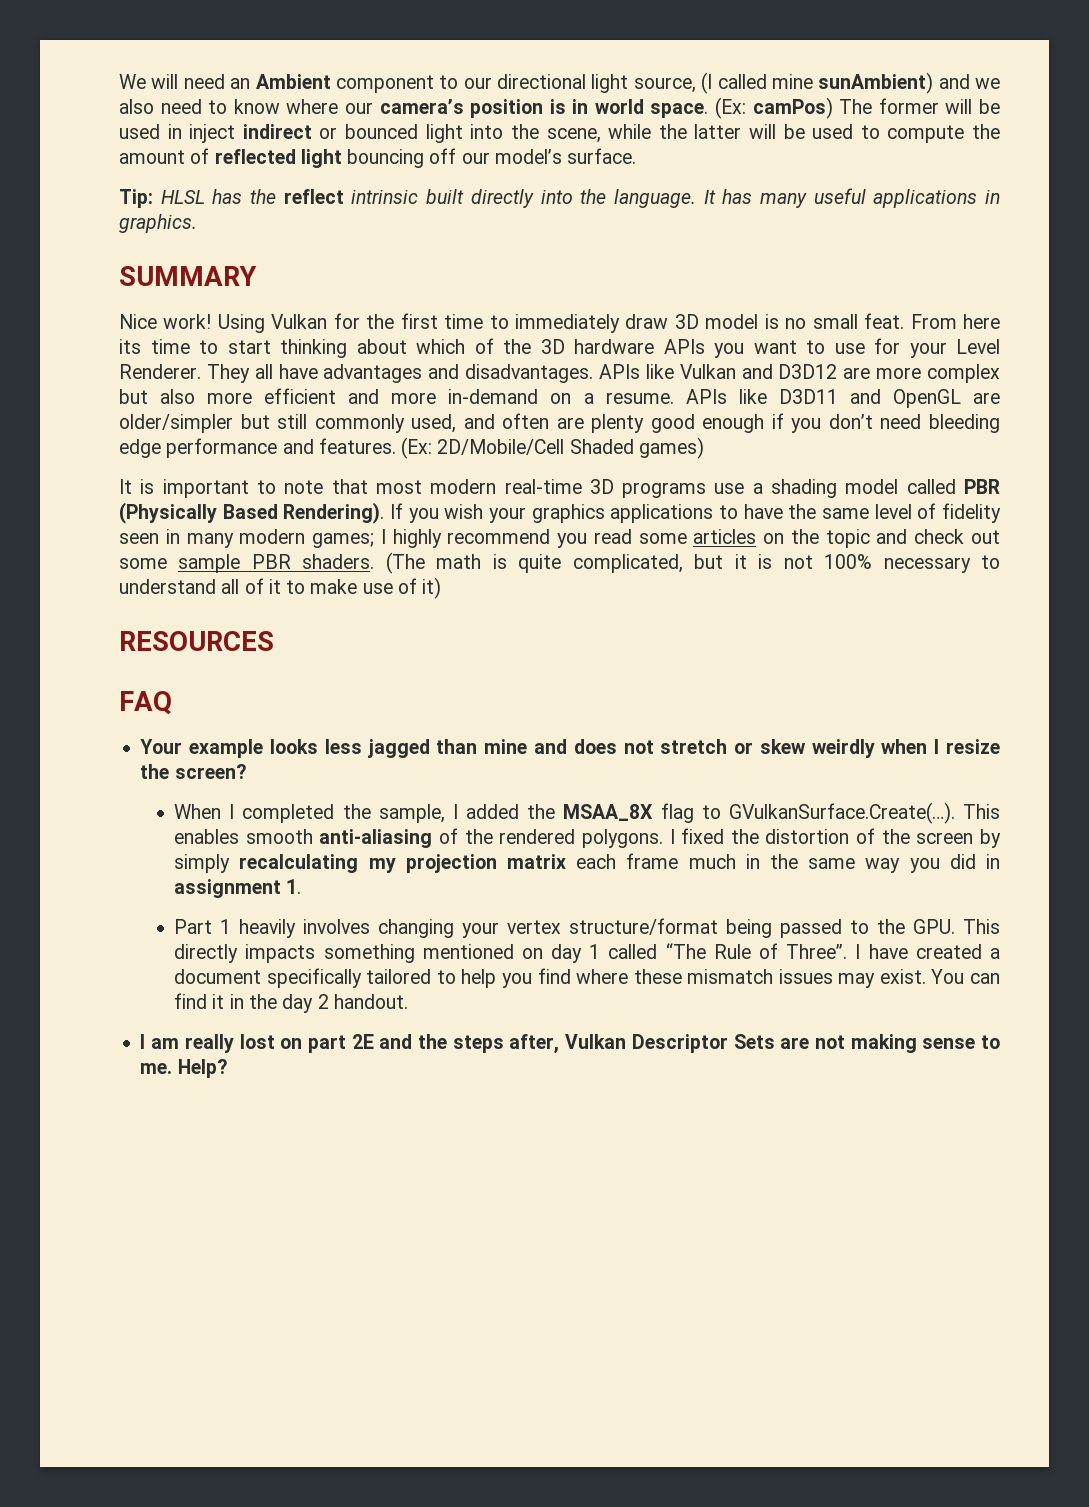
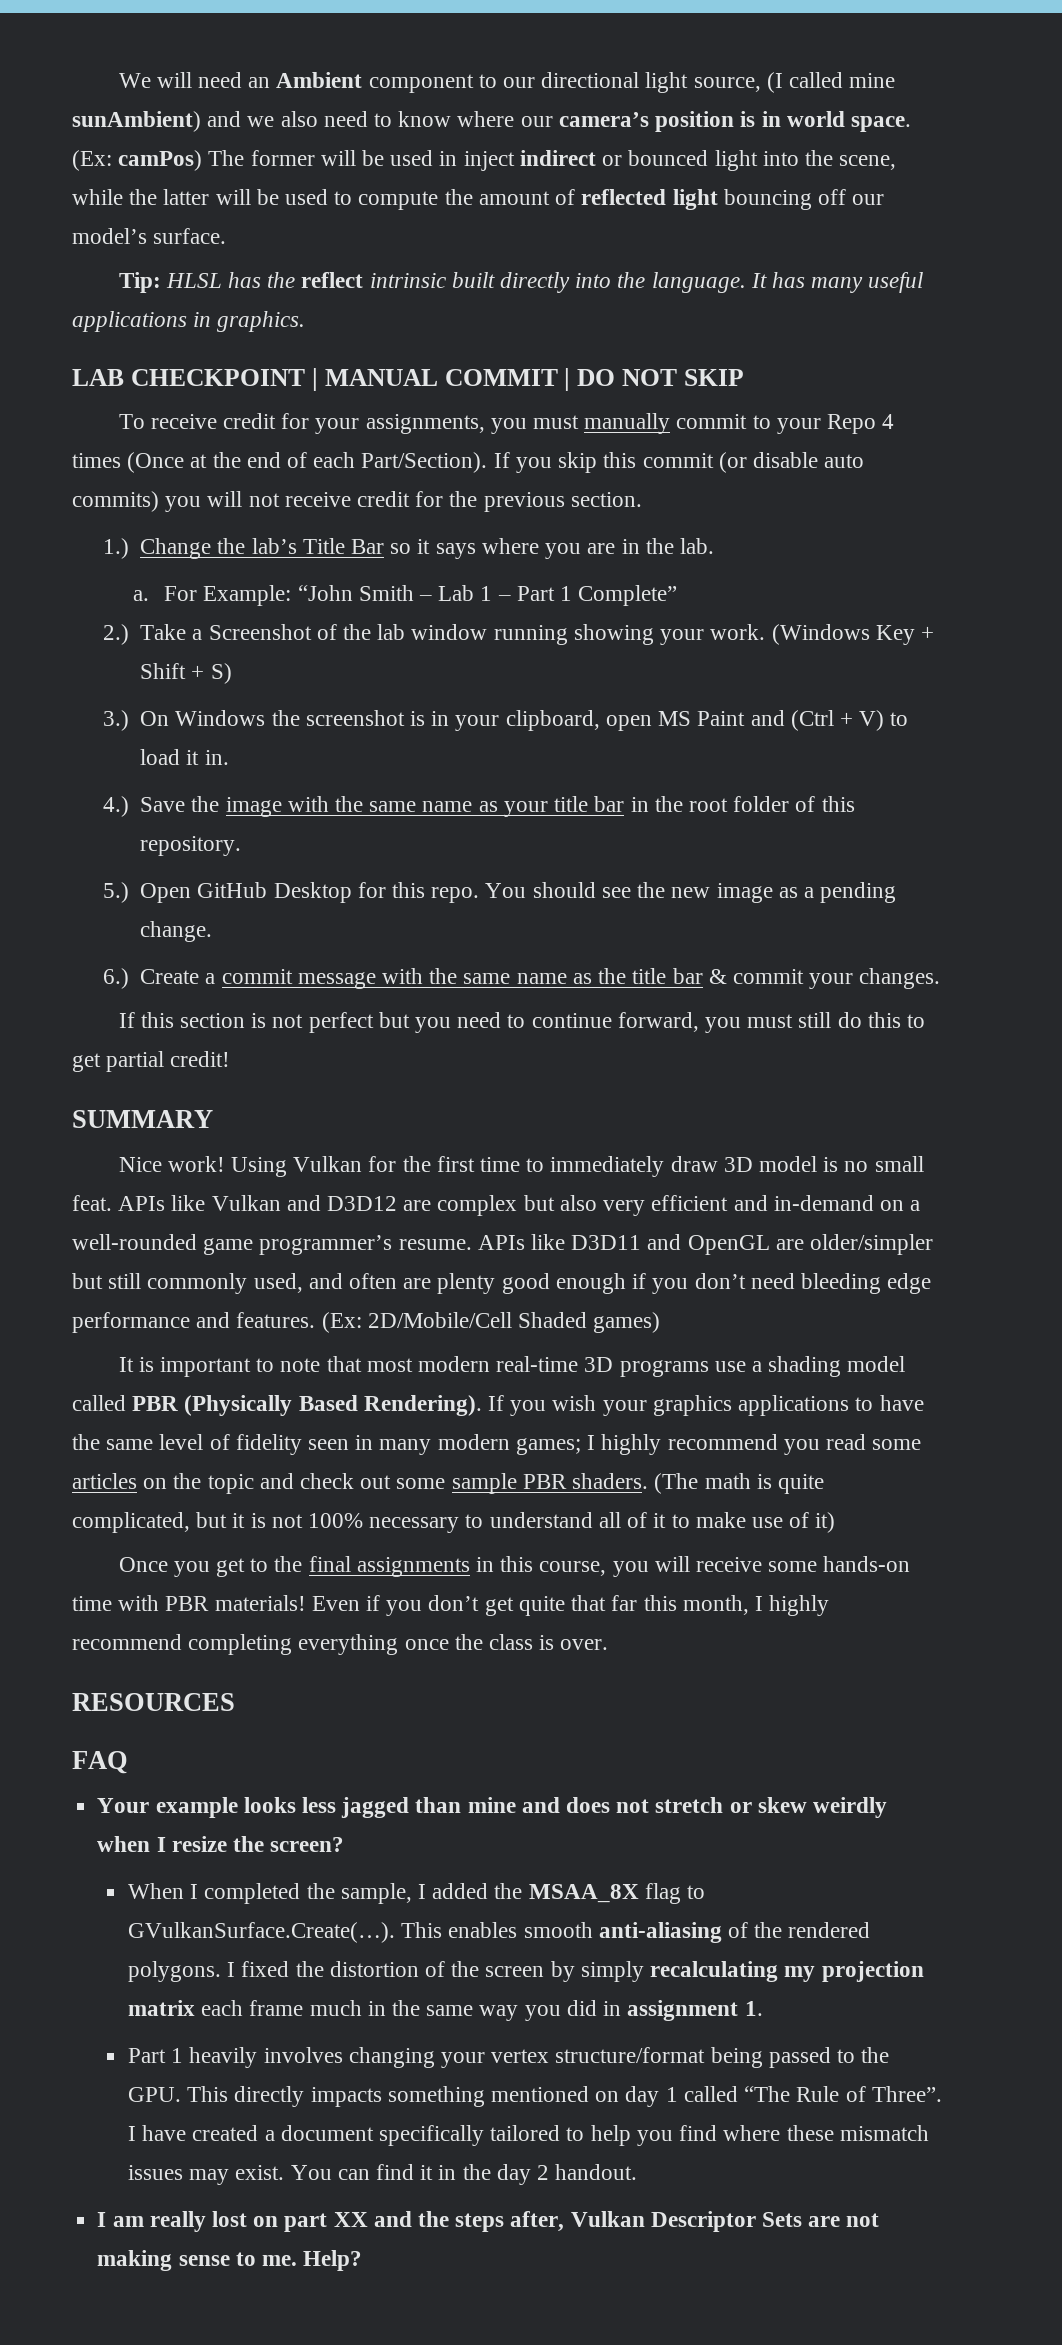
(197, 223) none -> [72,368,745,391] [118,413,895,434] [72,452,865,473] [72,491,642,512] [102,538,714,559] [133,585,678,606] [102,624,934,645] [140,663,232,684] [102,710,909,731] [140,749,229,765] [102,796,855,817] [140,836,242,856] [102,882,897,903] [140,921,213,942] [102,968,941,989] [118,1012,926,1033] [72,1051,231,1072] // LAB CHECKPOINT | MANUAL COMMIT | DO NOT SKIP // To receive credit for your assignments, you must manually commit to your Repo 4 times (Once at the end of each Part/Section). If you skip this commit (or disable auto commits) you will not receive credit for the previous section. // 1.) Change the lab’s Title Bar so it says where you are in the lab. // a. For Example: “John Smith – Lab 1 – Part 1 Complete” // 2.) Take a Screenshot of the lab window running showing your work. (Windows Key + Shift + S) // 3.) On Windows the screenshot is in your clipboard, open MS Paint and (Ctrl + V) to load it in. // 4.) Save the image with the same name as your title bar in the root folder of this repository. // 5.) Open GitHub Desktop for this repo. You should see the new image as a pending change. // 6.) Create a commit message with the same name as the title bar & commit your changes. // If this section is not perfect but you need to continue forward, you must still do this to get partial credit!
[910,314,1001,329] [119,338,1000,358] [119,364,594,383] From here its time to start thinking about which of the 3D hardware APIs you want to use for your Level Renderer. They all have advantages and disadvantages. -> (112, 1203) none
[876,367,922,379] more -> (432, 1205) none
[207,392,253,404] more -> [603,1200,646,1216] very
[391,392,437,404] more -> (768, 1203) none
(594, 398) none -> [72,1234,393,1255] well-rounded game programmer’s
(442, 588) none -> [118,1556,911,1577] [72,1595,830,1616] [72,1634,609,1655] // Once you get to the final assignments in this course, you will receive some hands-on time with PBR materials! Even if you don’t get quite that far this month, I highly recommend completing everything once the class is over.
[351,1034,374,1049] 2E -> [333,2212,368,2227] XX

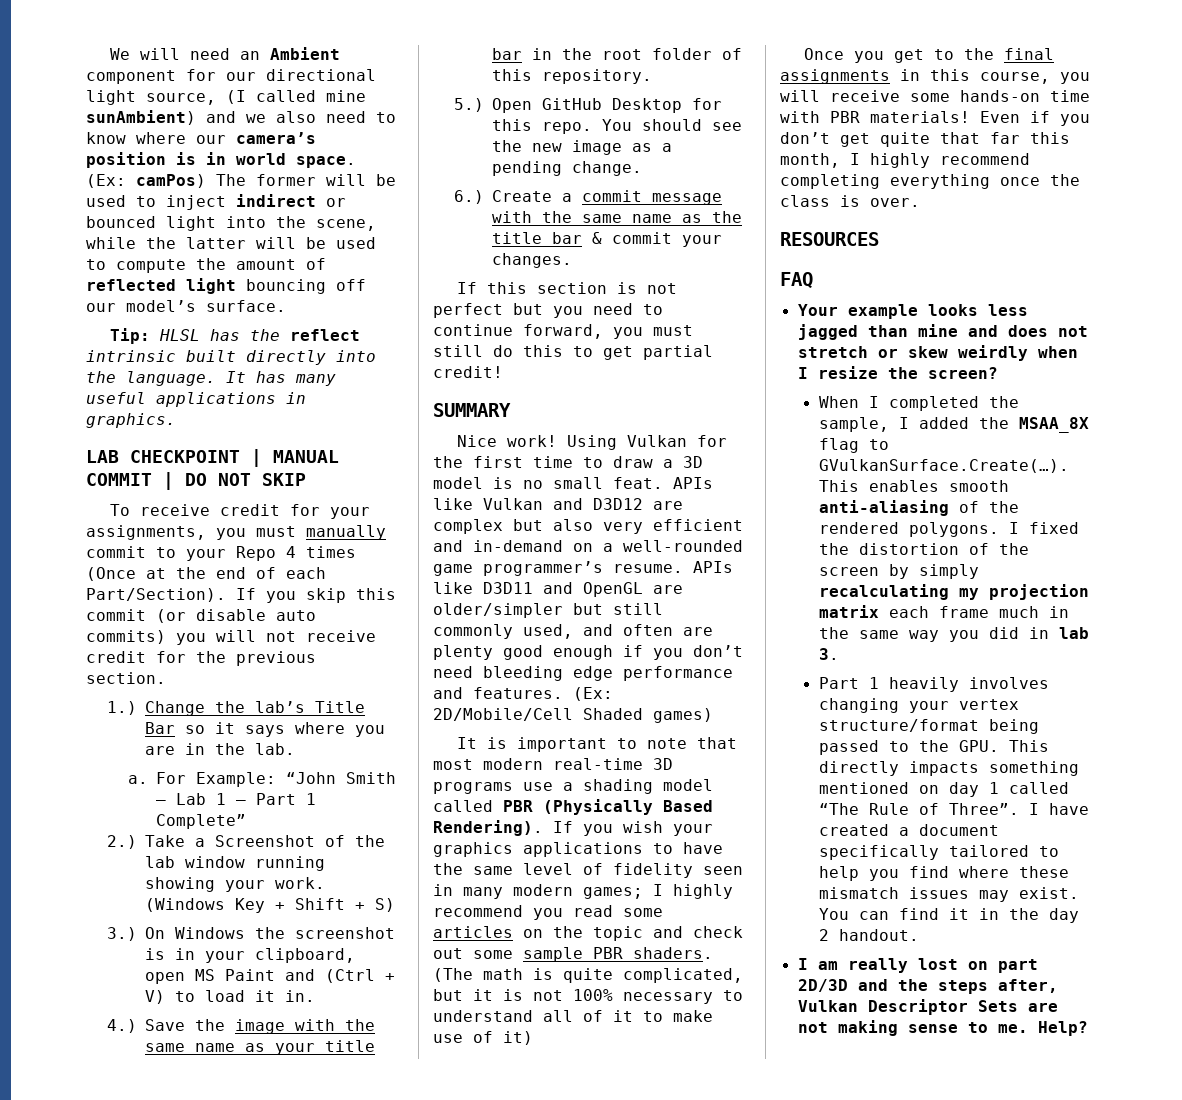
[478,74,497,88] to -> [186,69,216,81] for
[439,151,458,166] in -> [136,196,156,207] to
[550,1156,718,1177] immediately draw -> [613,456,673,468] draw a
[627,2000,763,2021] assignment 1. -> [1058,627,1089,639] [818,648,839,660] lab 3.
[333,2212,368,2227] XX -> [797,979,848,992] 2D/3D

